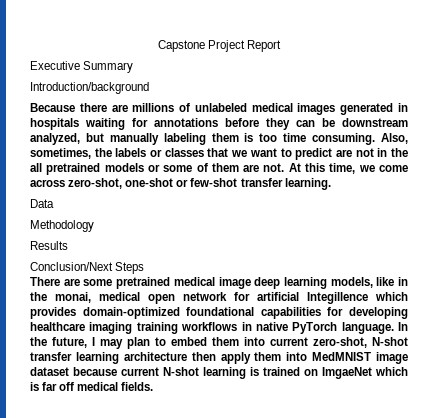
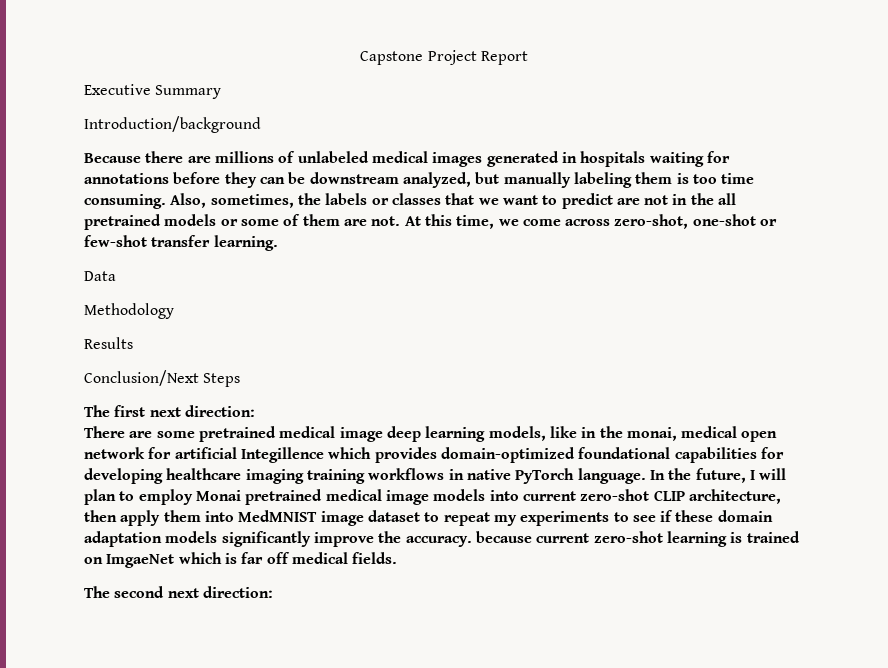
(145, 268) none -> [84,405,255,417] // The first next direction:
[100,339,123,349] may -> [759,468,787,480] will
[171,337,408,348] [30,352,187,364] embed them into current zero-shot, N-shot transfer learning architecture -> [138,489,781,505] employ Monai pretrained medical image models into current zero-shot CLIP architecture,
(69, 371) none -> [424,510,773,526] [84,531,472,547] to repeat my experiments to see if these domain adaptation models significantly improve the accuracy.
[163,367,199,376] N-shot -> [593,531,663,543] zero-shot
(154, 386) none -> [84,586,273,598] // The second next direction:

